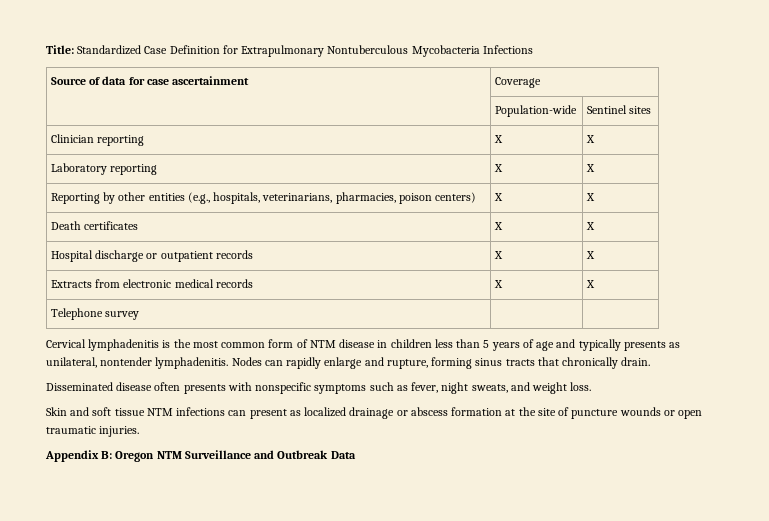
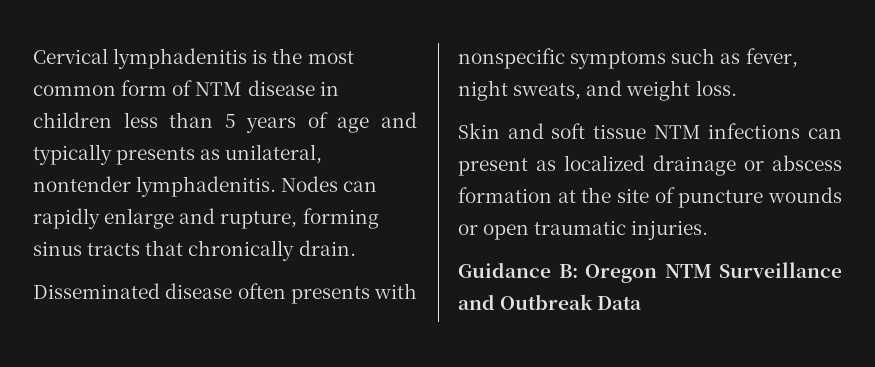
[46,45,533,57] [50,76,250,85] [494,77,541,88] [494,105,577,117] [586,105,652,114] [50,134,145,146] [493,135,503,143] [585,135,595,143] [50,163,158,175] [493,164,503,172] [585,164,595,172] [50,192,477,204] [493,193,503,201] [585,193,595,201] [50,221,139,230] [493,222,503,230] [585,222,595,230] [50,250,253,262] [493,251,503,259] [585,251,595,259] [50,279,253,288] [493,280,503,288] [585,280,595,288] [50,308,140,320] Title: Standardized Case Definition for Extrapulmonary Nontuberculous Mycobacteria Infections // Source of data for case ascertainment | Coverage // | Population-wide | Sentinel sites // Clinician reporting | X | X // Laboratory reporting | X | X // Reporting by other entities (e.g., hospitals, veterinarians, pharmacies, poison centers) | X | X // Death certificates | X | X // Hospital discharge or outpatient records | X | X // Extracts from electronic medical records | X | X // Telephone survey | | // -> (33, 56) none
[45,450,99,462] Appendix -> [458,262,551,278] Guidance

